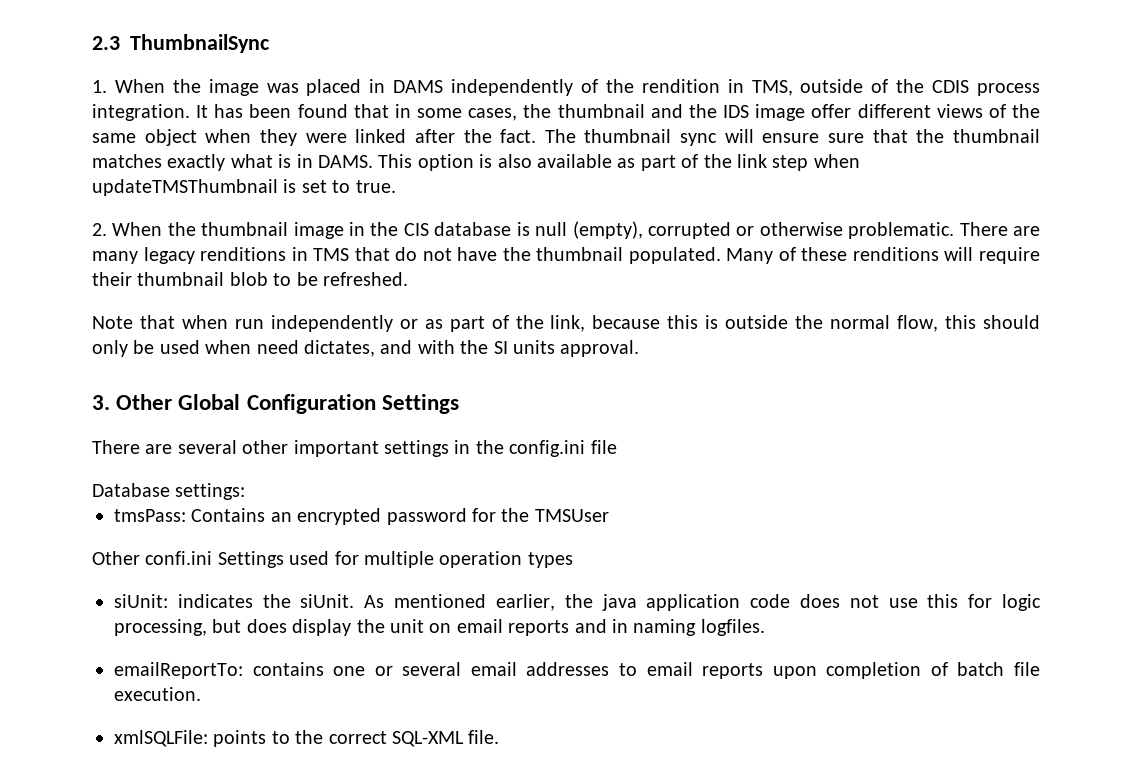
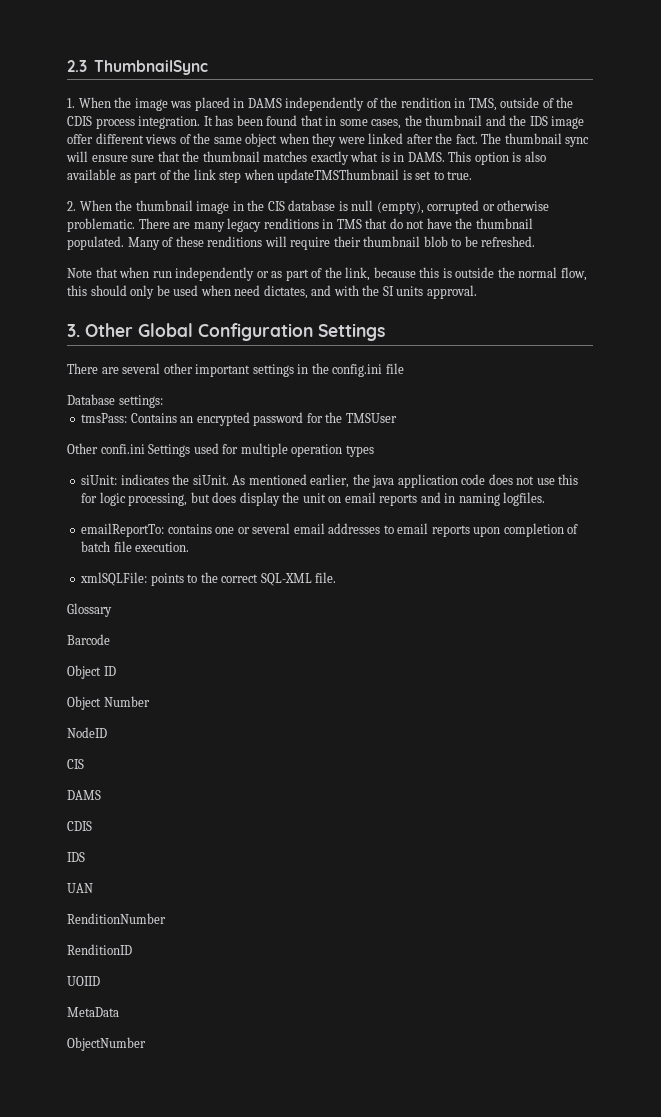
(500, 737) none -> [67,603,112,617] [67,634,110,645] [67,665,116,679] [67,696,150,710] [67,727,107,738] [67,759,84,769] [67,790,101,800] [67,821,92,831] [67,852,85,862] [67,883,93,893] [67,913,166,924] [67,944,132,955] [67,976,100,986] [67,1007,119,1017] [67,1037,146,1051] // Glossary // Barcode // Object ID // Object Number // NodeID // CIS // DAMS // CDIS // IDS // UAN // RenditionNumber // RenditionID // UOIID // MetaData // ObjectNumber

